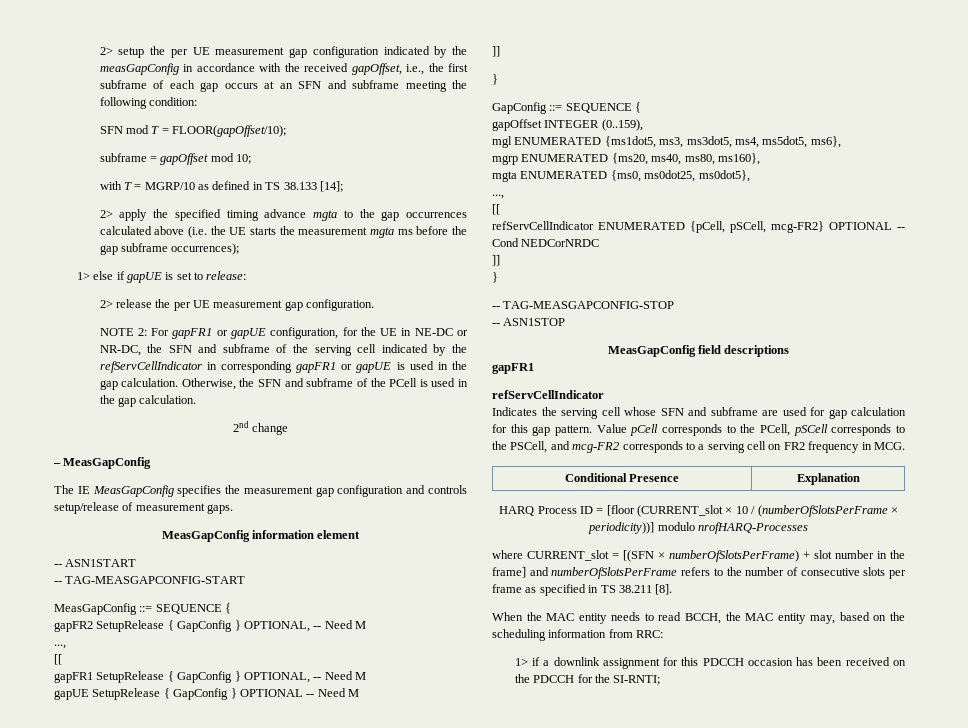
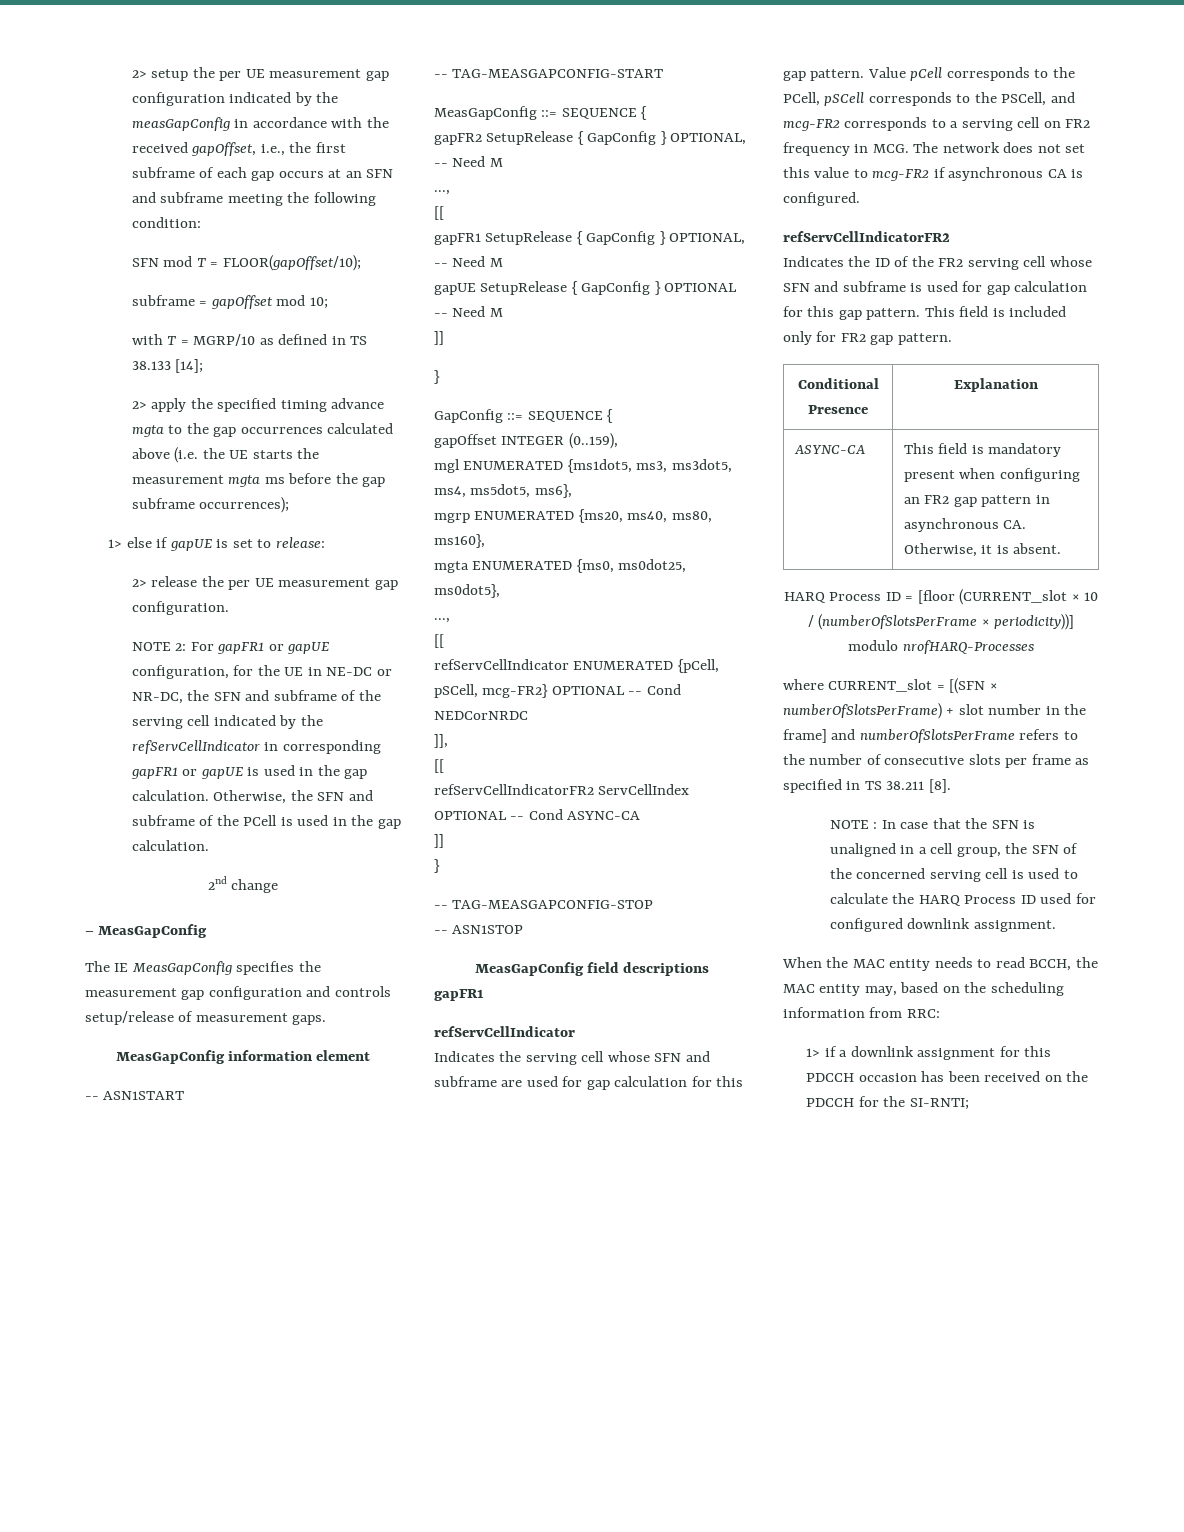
(600, 243) none -> [434,734,448,748] [434,759,444,773] [434,784,690,795] [434,809,641,820] // ]], // [[ // refServCellIndicatorFR2 ServCellIndex OPTIONAL -- Cond ASYNC-CA
[564,473,680,482] [796,473,860,485] // Conditional Presence | Explanation -> [913,142,1086,153] [783,167,1084,181] [783,192,860,206] [783,231,950,242] [783,256,1092,270] [783,281,1088,295] [783,306,1067,320] [783,331,952,345] [797,378,879,389] [808,405,868,414] [953,378,1038,392] [793,445,865,454] [903,443,1062,457] [903,468,1080,482] [903,495,1050,507] [903,518,1027,532] [903,543,1062,557] The network does not set this value to mcg-FR2 if asynchronous CA is configured. // refServCellIndicatorFR2 // Indicates the ID of the FR2 serving cell whose SFN and subframe is used for gap calculation for this gap pattern. This field is included only for FR2 gap pattern. // Conditional Presence | Explanation // ASYNC-CA | This field is mandatory present when configuring an FR2 gap pattern in asynchronous CA. Otherwise, it is absent.
(673, 589) none -> [829,818,1036,829] [829,843,1079,857] [829,868,1078,882] [829,893,1096,906] [829,918,1056,932] // NOTE : In case that the SFN is unaligned in a cell group, the SFN of the concerned serving cell is used to calculate the HARQ Process ID used for configured downlink assignment.

